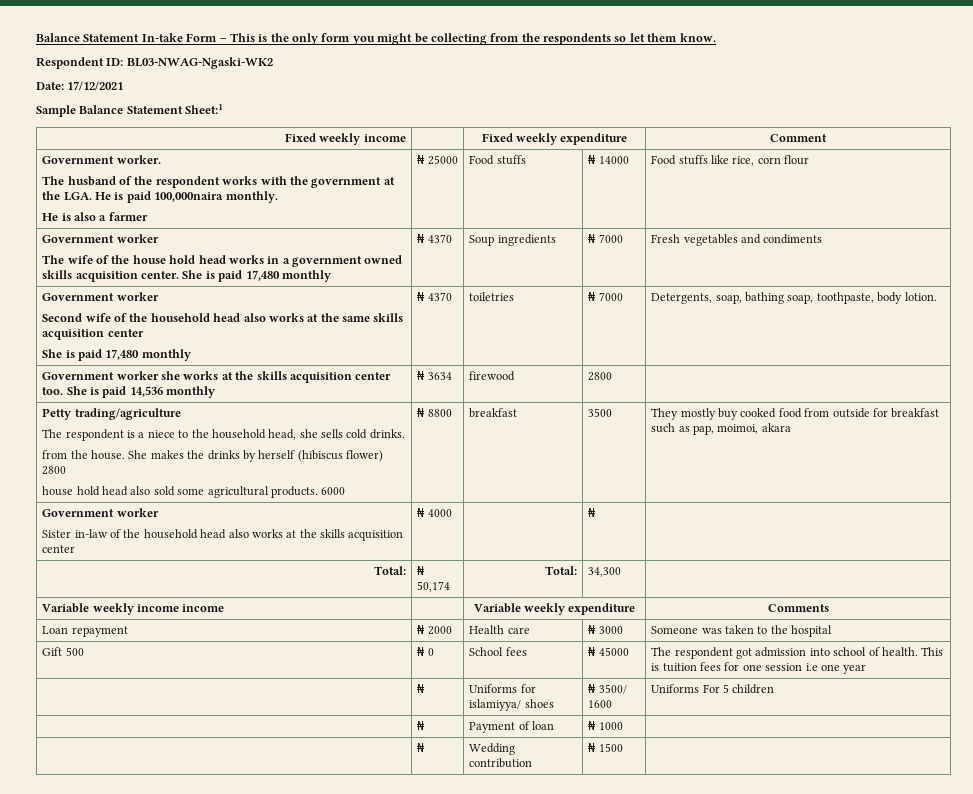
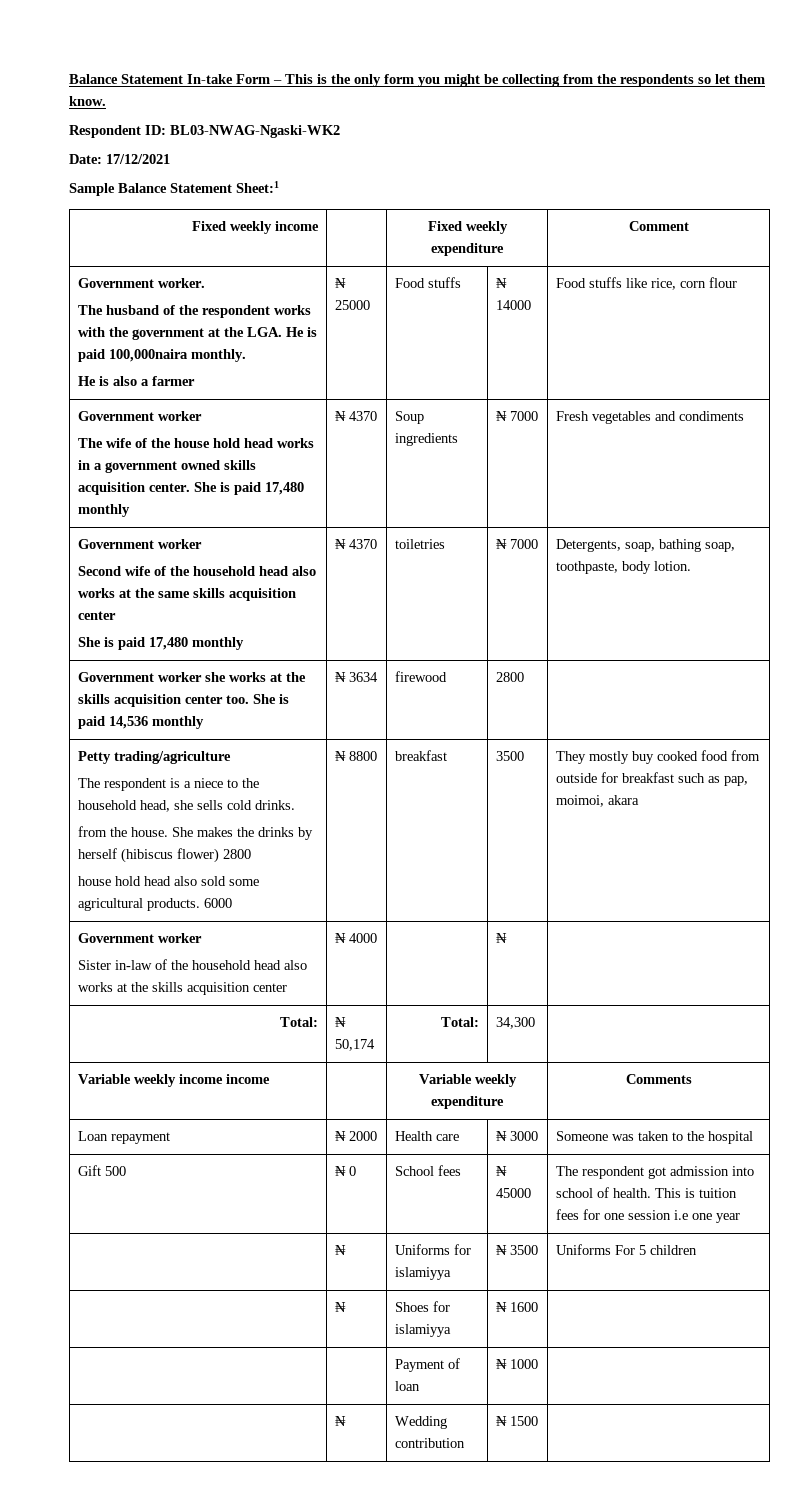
[469,699,554,711] [588,684,627,694] [588,700,613,708] islamiyya/ shoes | ₦ 3500/ 1600 -> [394,1267,451,1280] [495,1245,538,1255] islamiyya | ₦ 3500
(426, 725) none -> [394,1301,450,1312] [394,1324,451,1337] [495,1302,538,1312] | Shoes for islamiyya | ₦ 1600 | // |

